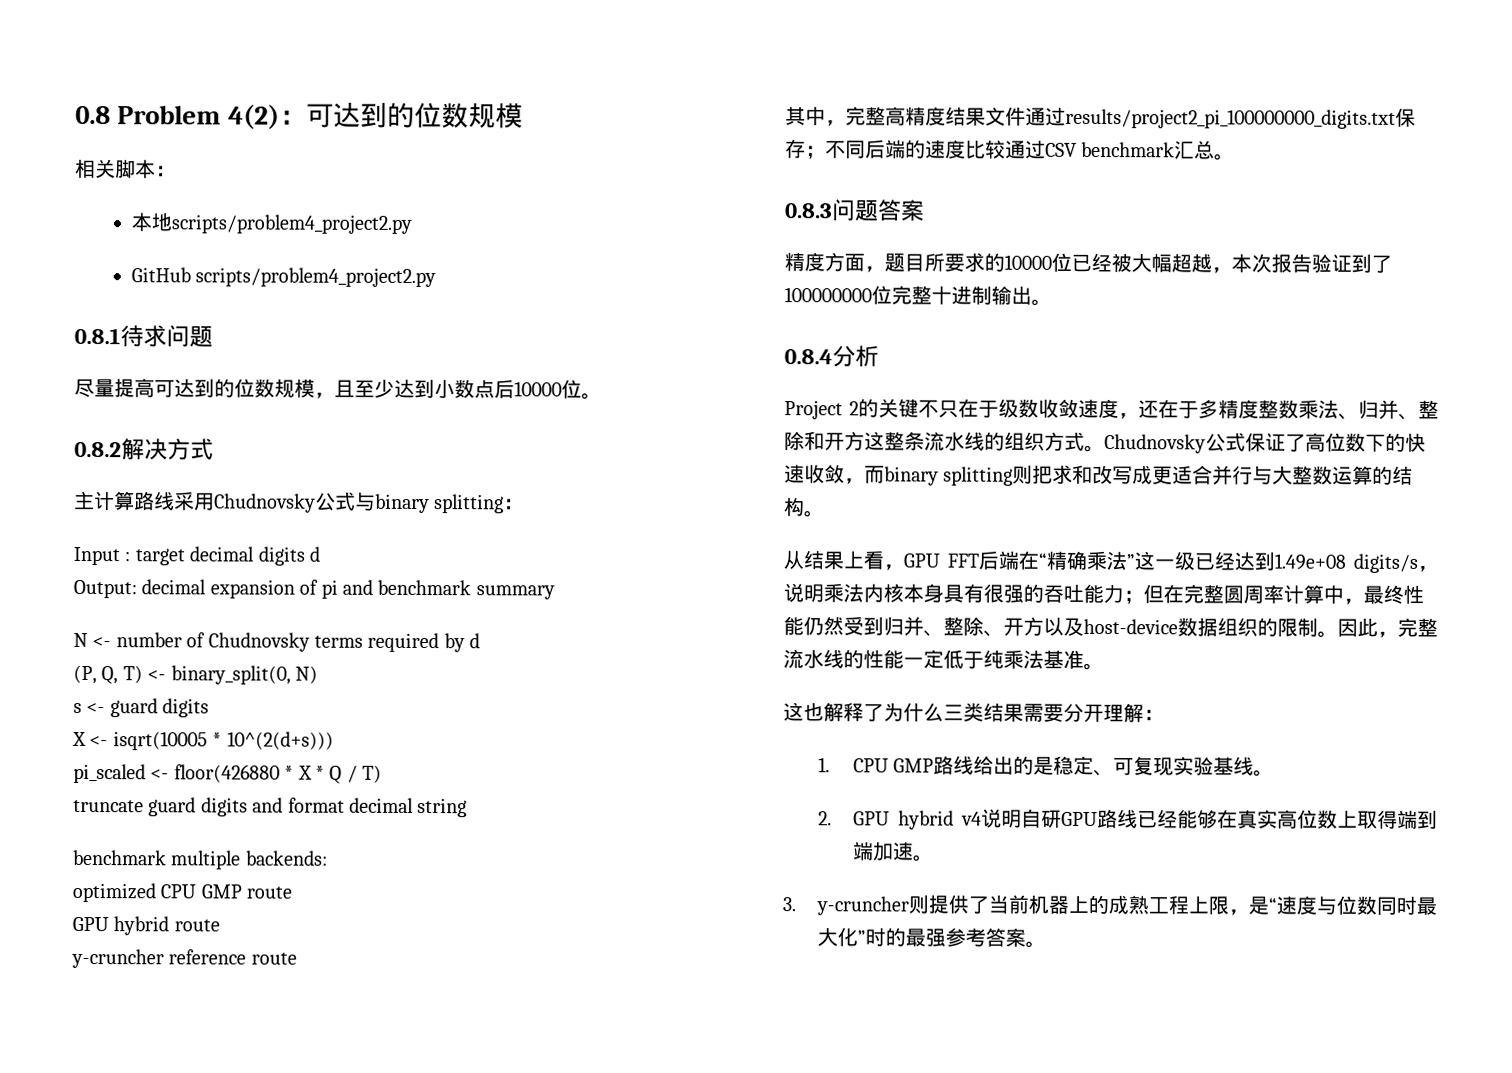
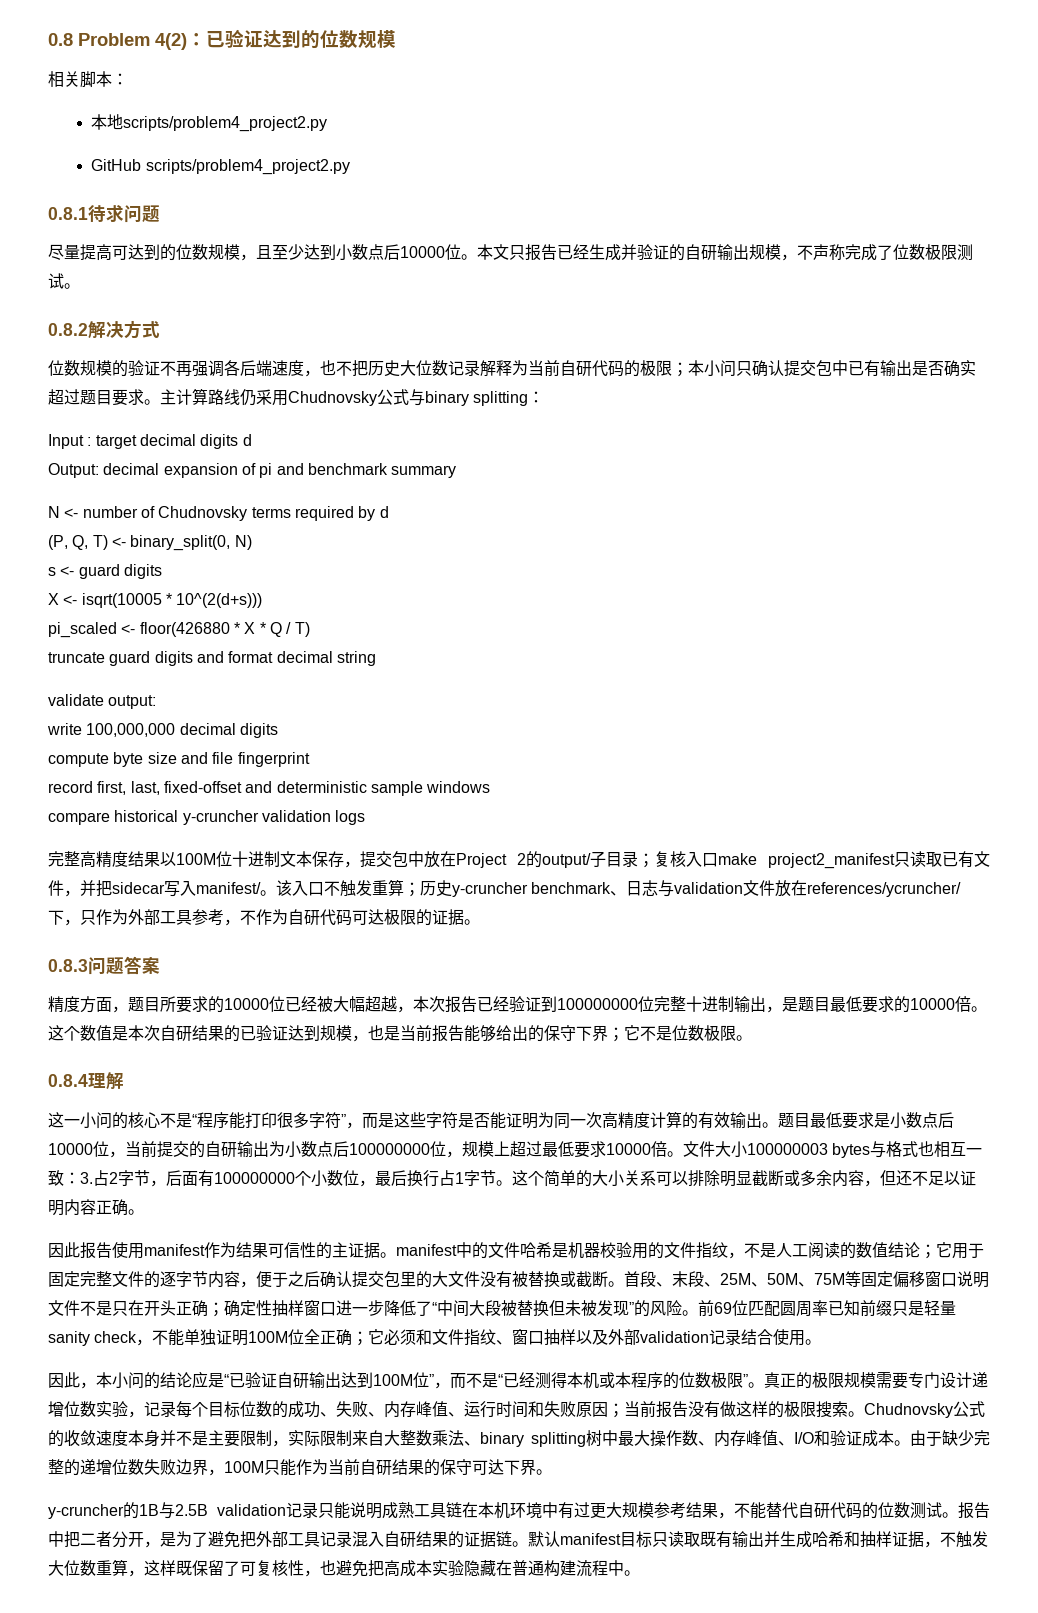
[305,103,334,128] 可 -> [206,29,263,48] 已验证
[74,438,214,461] // 0.8.2解决方式 // -> [477,244,973,261] [48,273,80,289] [48,320,160,339] [48,360,976,377] [48,389,160,406] 本文只报告已经生成并验证的自研输出规模，不声称完成了位数极限测试。 // 0.8.2解决方式 // 位数规模的验证不再强调各后端速度，也不把历史大位数记录解释为当前自研代码的极限；本小问只确认提交包中已有输出是否确实超过题目要求。
(175, 501) none -> [240,389,256,406] 仍
[73,849,328,870] [72,882,293,903] [72,916,220,936] [71,948,297,969] [785,106,1416,129] [785,139,1216,160] benchmark multiple backends: // optimized CPU GMP route // GPU hybrid route // y-cruncher reference route // 其中，完整高精度结果文件通过results/project2_pi_100000000_digits.txt保存；不同后端的速度比较通过CSV benchmark汇总 -> [48,694,157,709] [47,723,278,738] [48,752,310,767] [48,781,491,796] [48,810,366,825] [48,851,990,869] [48,879,962,897] [48,909,464,926] validate output: // write 100,000,000 decimal digits // compute byte size and file fingerprint // record first, last, fixed-offset and deterministic sample windows // compare historical y-cruncher validation logs // 完整高精度结果以100M位十进制文本保存，提交包中放在Project 2的output/子目录；复核入口make project2_manifest只读取已有文件，并把sidecar写入manifest/。该入口不触发重算；历史y-cruncher benchmark、日志与validation文件放在references/ycruncher/下，只作为外部工具参考，不作为自研代码可达极限的证据
[1311,253,1392,273] 验证到了 -> [477,996,557,1012] 已经验证到
[1031,298,1052,306] [784,345,879,368] [784,398,1439,420] [784,431,1426,454] [784,464,1414,486] [784,497,825,518] [783,550,1438,573] [783,583,1424,605] [783,616,1438,638] [783,649,1104,671] [783,702,1164,723] [817,755,1274,777] [817,808,1438,830] [852,841,934,862] [782,894,1437,916] [816,927,1026,947] 。 // 0.8.4分析 // Project 2的关键不只在于级数收敛速度，还在于多精度整数乘法、归并、整除和开方这整条流水线的组织方式。Chudnovsky公式保证了高位数下的快速收敛，而binary splitting则把求和改写成更适合并行与大整数运算的结构。 // 从结果上看，GPU FFT后端在“精确乘法”这一级已经达到1.49e+08 digits/s，说明乘法内核本身具有很强的吞吐能力；但在完整圆周率计算中，最终性能仍然受到归并、整除、开方以及host-device数据组织的限制。因此，完整流水线的性能一定低于纯乘法基准。 // 这也解释了为什么三类结果需要分开理解： // 1. CPU GMP路线给出的是稳定、可复现实验基线。 // 2. GPU hybrid v4说明自研GPU路线已经能够在真实高位数上取得端到端加速。 // 3. y-cruncher则提供了当前机器上的成熟工程上限，是“速度与位数同时最大化”时的最强参考答案 -> [766,996,987,1013] [48,1025,752,1042] [48,1072,124,1090] [48,1111,954,1129] [48,1141,983,1158] [48,1170,976,1187] [48,1199,144,1216] [48,1242,984,1259] [48,1271,989,1288] [48,1300,956,1317] [48,1329,822,1346] [48,1371,988,1389] [48,1401,985,1418] [48,1430,990,1447] [48,1459,552,1476] [48,1502,990,1519] [48,1531,988,1548] [48,1559,624,1577] ，是题目最低要求的10000倍。这个数值是本次自研结果的已验证达到规模，也是当前报告能够给出的保守下界；它不是位数极限。 // 0.8.4理解 // 这一小问的核心不是“程序能打印很多字符”，而是这些字符是否能证明为同一次高精度计算的有效输出。题目最低要求是小数点后10000位，当前提交的自研输出为小数点后100000000位，规模上超过最低要求10000倍。文件大小100000003 bytes与格式也相互一致：3.占2字节，后面有100000000个小数位，最后换行占1字节。这个简单的大小关系可以排除明显截断或多余内容，但还不足以证明内容正确。 // 因此报告使用manifest作为结果可信性的主证据。manifest中的文件哈希是机器校验用的文件指纹，不是人工阅读的数值结论；它用于固定完整文件的逐字节内容，便于之后确认提交包里的大文件没有被替换或截断。首段、末段、25M、50M、75M等固定偏移窗口说明文件不是只在开头正确；确定性抽样窗口进一步降低了“中间大段被替换但未被发现”的风险。前69位匹配圆周率已知前缀只是轻量sanity check，不能单独证明100M位全正确；它必须和文件指纹、窗口抽样以及外部validation记录结合使用。 // 因此，本小问的结论应是“已验证自研输出达到100M位”，而不是“已经测得本机或本程序的位数极限”。真正的极限规模需要专门设计递增位数实验，记录每个目标位数的成功、失败、内存峰值、运行时间和失败原因；当前报告没有做这样的极限搜索。Chudnovsky公式的收敛速度本身并不是主要限制，实际限制来自大整数乘法、binary splitting树中最大操作数、内存峰值、I/O和验证成本。由于缺少完整的递增位数失败边界，100M只能作为当前自研结果的保守可达下界。 // y-cruncher的1B与2.5B validation记录只能说明成熟工具链在本机环境中有过更大规模参考结果，不能替代自研代码的位数测试。报告中把二者分开，是为了避免把外部工具记录混入自研结果的证据链。默认manifest目标只读取既有输出并生成哈希和抽样证据，不触发大位数重算，这样既保留了可复核性，也避免把高成本实验隐藏在普通构建流程中

